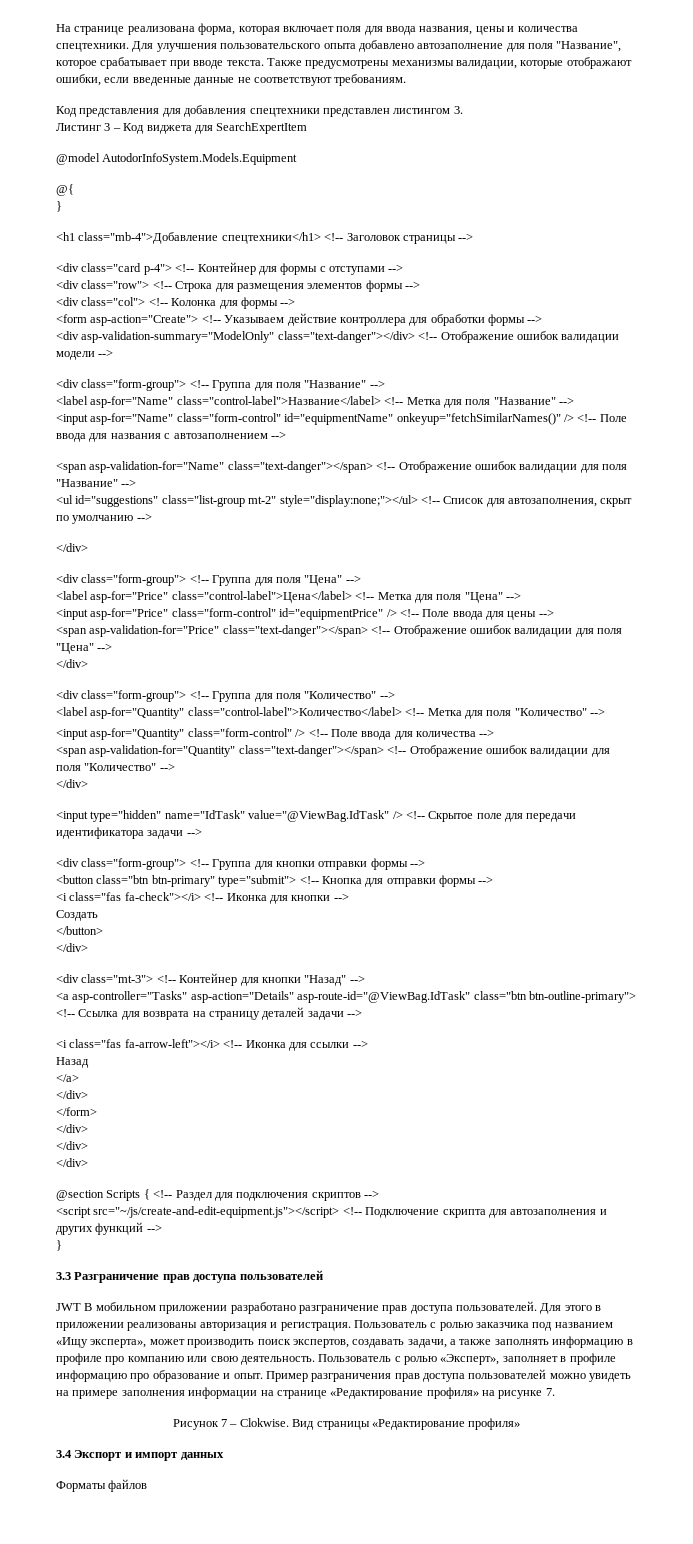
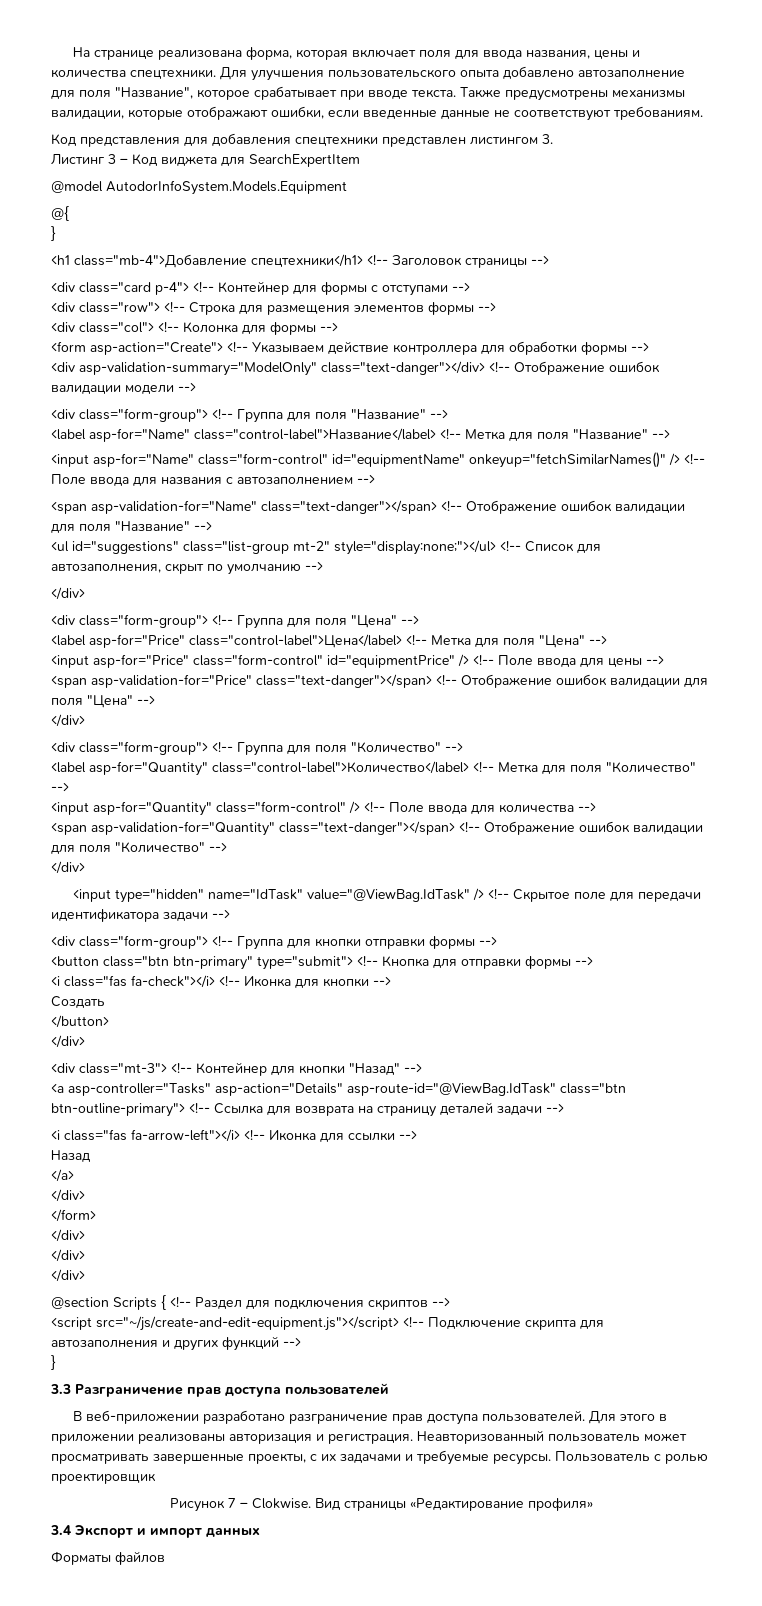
[56,1302,228,1314] JWT В мобильном приложении -> [72,1410,199,1424] В веб-приложении
[353,1320,613,1331] [56,1336,633,1348] [56,1353,616,1365] [56,1369,632,1382] [56,1387,555,1399] Пользователь с ролью заказчика под названием «Ищу эксперта», может производить поиск экспертов, создавать задачи, а также заполнять информацию в профиле про компанию или свою деятельность. Пользователь с ролью «Эксперт», заполняет в профиле информацию про образование и опыт. Пример разграничения прав доступа пользователей можно увидеть на примере заполнения информации на странице «Редактирование профиля» на рисунке 7. -> [417,1430,687,1444] [51,1450,708,1465] [51,1473,156,1484] Неавторизованный пользователь может просматривать завершенные проекты, с их задачами и требуемые ресурсы. Пользователь с ролью проектировщик

